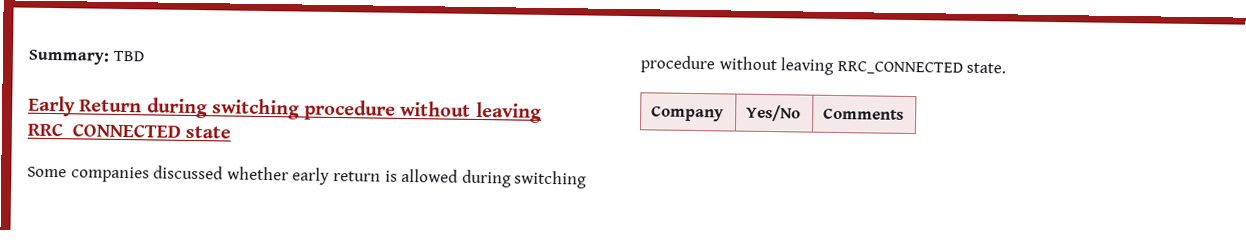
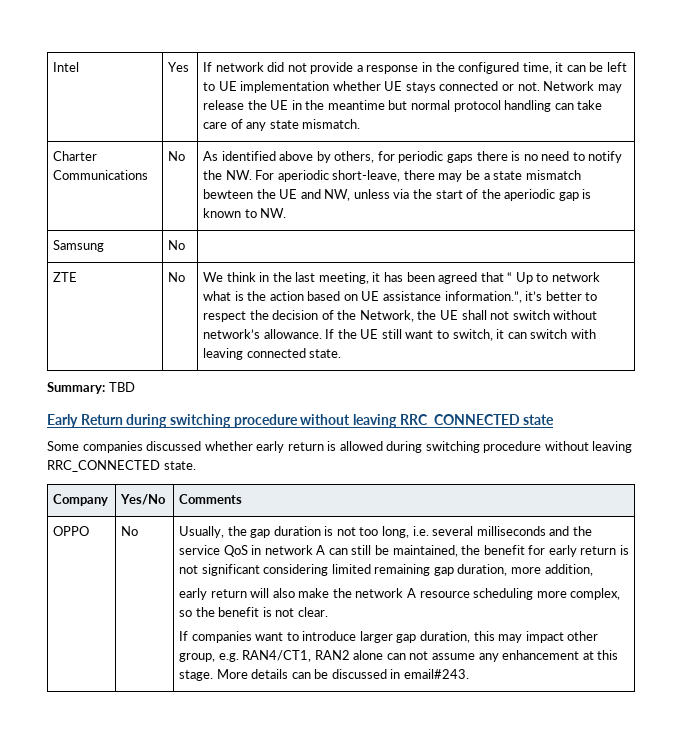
(28, 57) none -> [53,62,80,72] [168,62,190,72] [203,62,627,74] [203,81,622,93] [203,100,603,112] [203,119,361,131] [53,151,98,161] [53,170,149,180] [168,151,186,161] [203,151,623,163] [203,170,581,182] [203,189,592,201] [203,208,287,218] [53,240,105,252] [168,240,186,250] [53,272,78,282] [168,272,186,282] [203,272,600,284] [203,291,598,303] [203,310,598,322] [203,329,596,341] [203,348,342,360] Intel | Yes | If network did not provide a response in the configured time, it can be left to UE implementation whether UE stays connected or not. Network may release the UE in the meantime but normal protocol handling can take care of any state mismatch. // Charter Communications | No | As identified above by others, for periodic gaps there is no need to notify the NW. For aperiodic short-leave, there may be a state mismatch bewteen the UE and NW, unless via the start of the aperiodic gap is known to NW. // Samsung | No | // ZTE | No | We think in the last meeting, it has been agreed that “ Up to network what is the action based on UE assistance information.”, it’s better to respect the decision of the Network, the UE shall not switch without network’s allowance. If the UE still want to switch, it can switch with leaving connected state. //
(905, 113) none -> [53,526,90,536] [121,526,139,536] [179,526,592,538] [179,545,629,557] [179,564,593,576] [179,588,621,600] [179,607,328,617] [179,631,599,643] [179,650,619,662] [179,669,469,681] // OPPO | No | Usually, the gap duration is not too long, i.e. several milliseconds and the service QoS in network A can still be maintained, the benefit for early return is not significant considering limited remaining gap duration, more addition, // early return will also make the network A resource scheduling more complex, so the benefit is not clear. // If companies want to introduce larger gap duration, this may impact other group, e.g. RAN4/CT1, RAN2 alone can not assume any enhancement at this stage. More details can be discussed in email#243.

